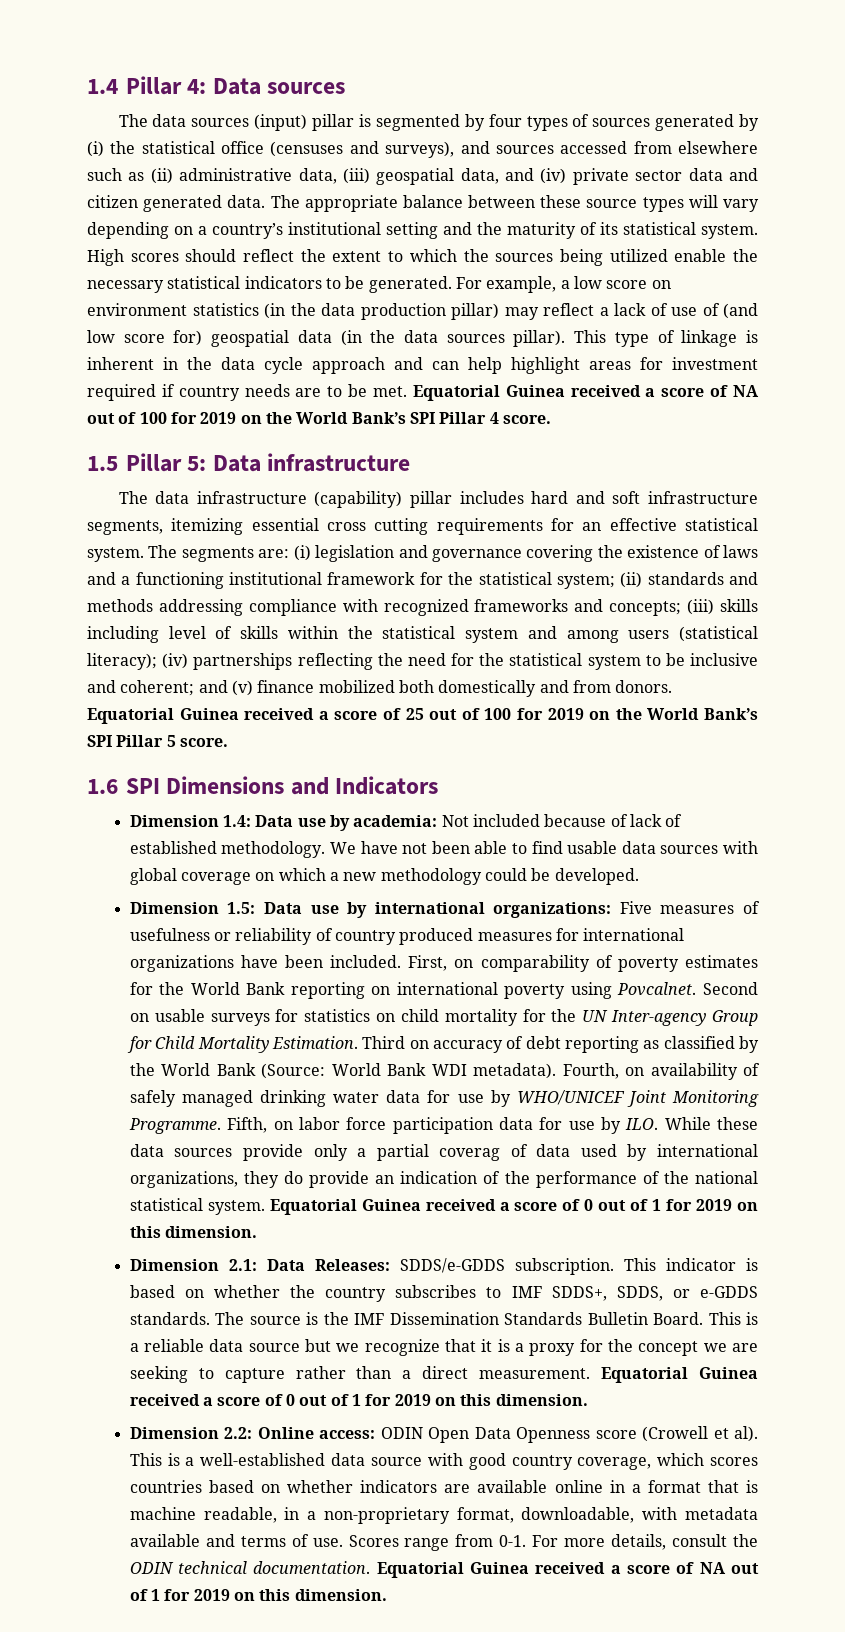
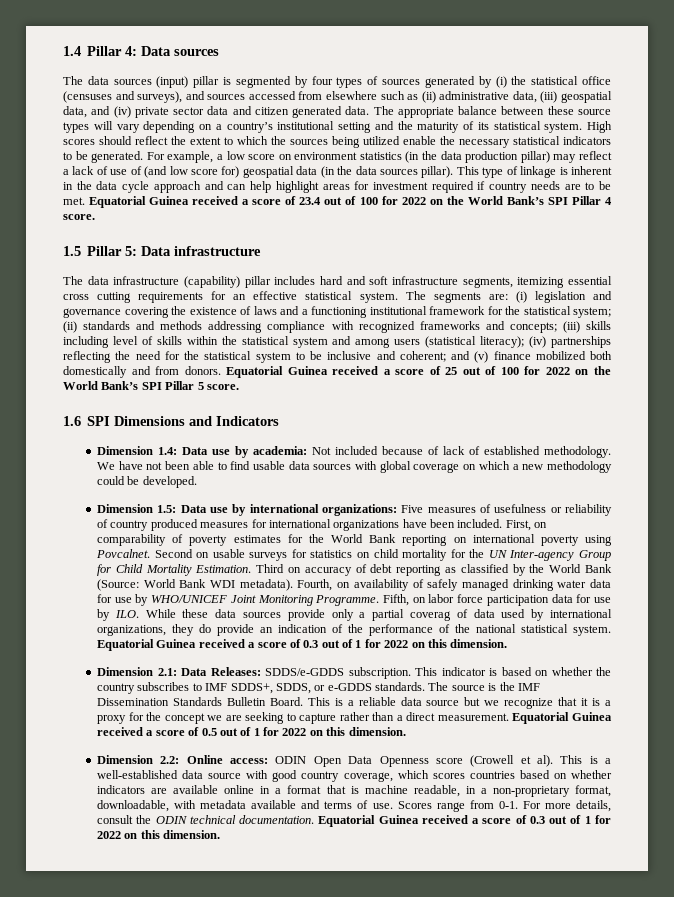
[733,385,759,397] [87,412,237,424] NA out of 100 for 2019 -> [299,196,426,205] 23.4 out of 100 for 2022
[547,708,584,720] 2019 -> [545,367,570,375] 2022
[584,1199,733,1211] 0 out of 1 for 2019 -> [303,639,409,648] 0.3 out of 1 for 2022
[286,1394,431,1406] 0 out of 1 for 2019 -> [201,727,307,736] 0.5 out of 1 for 2022
[699,1562,760,1574] [129,1589,230,1601] NA out of 1 for 2019 -> [529,815,611,824] [96,831,121,839] 0.3 out of 1 for 2022

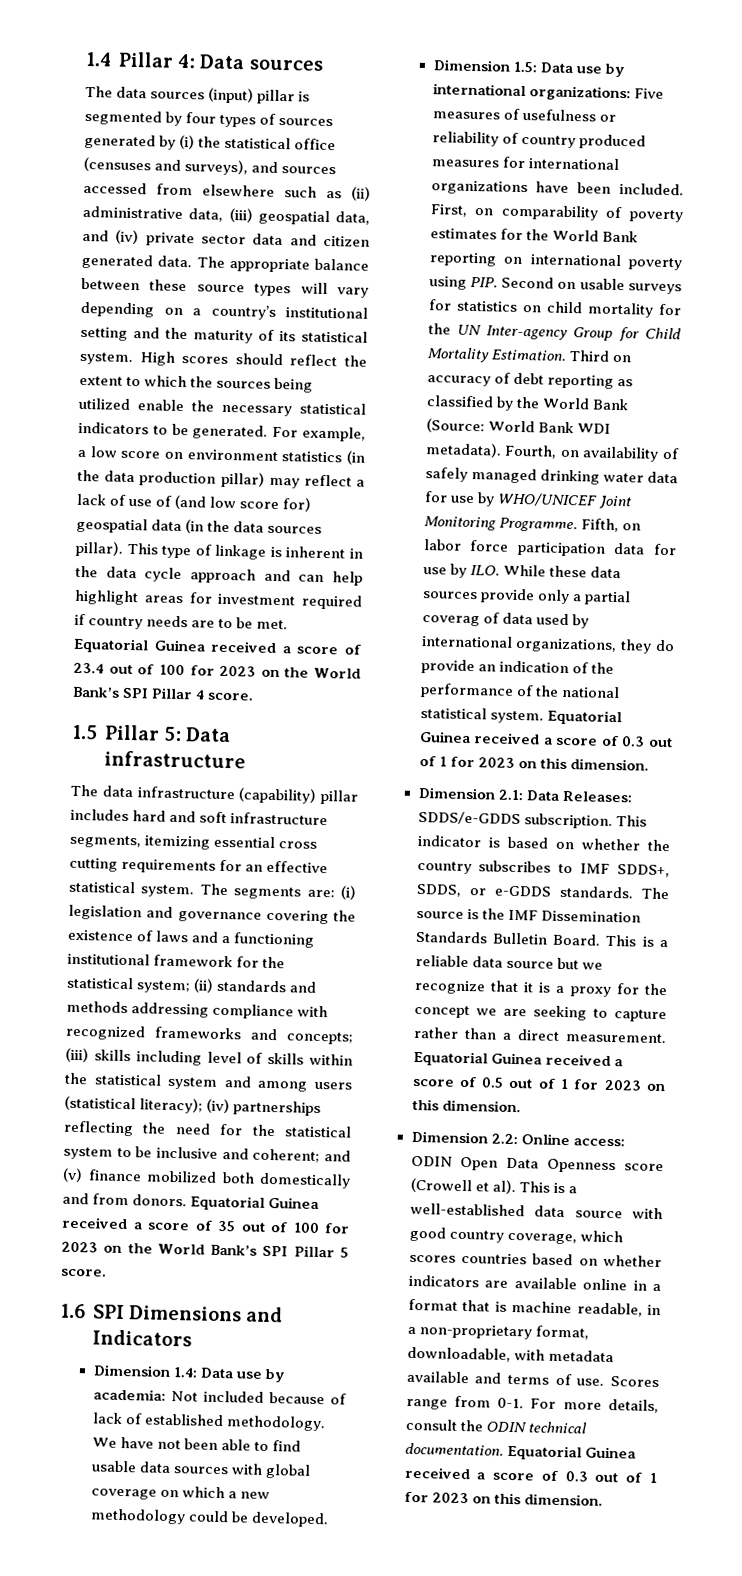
[401,197,426,205] 2022 -> [219,665,257,677] 2023
[445,366,570,375] 25 out of 100 for 2022 -> [217,1220,350,1234] [61,1241,98,1253] 35 out of 100 for 2023
[95,549,150,558] Povcalnet. -> [469,276,498,288] PIP.
[384,640,409,648] 2022 -> [477,757,515,768] 2023
[282,728,307,736] 2022 -> [603,1079,642,1091] 2023
[96,831,121,839] 2022 -> [431,1492,469,1504] 2023

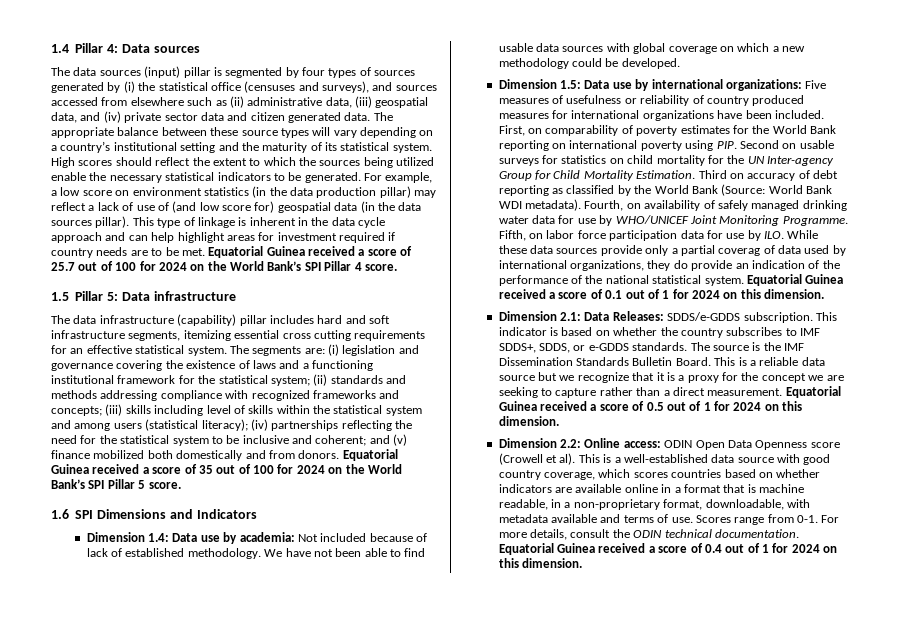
[73,662,257,677] 23.4 out of 100 for 2023 -> [51,261,187,271] 25.7 out of 100 for 2024
[61,1241,98,1253] 2023 -> [296,465,325,474] 2024
[621,736,673,748] [418,755,515,768] 0.3 out of 1 for 2023 -> [605,289,721,299] 0.1 out of 1 for 2024
[603,1079,642,1091] 2023 -> [733,402,762,411] 2024
[564,1471,657,1484] [403,1491,469,1504] 0.3 out of 1 for 2023 -> [704,543,820,553] 0.4 out of 1 for 2024

